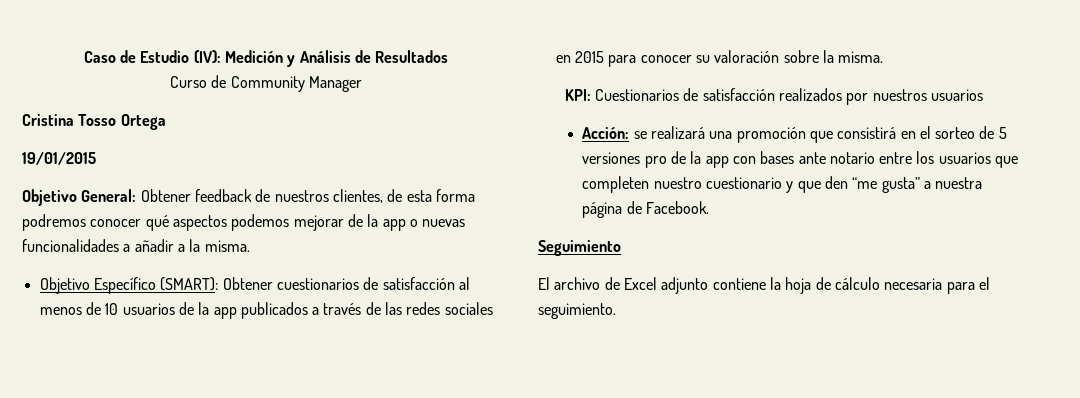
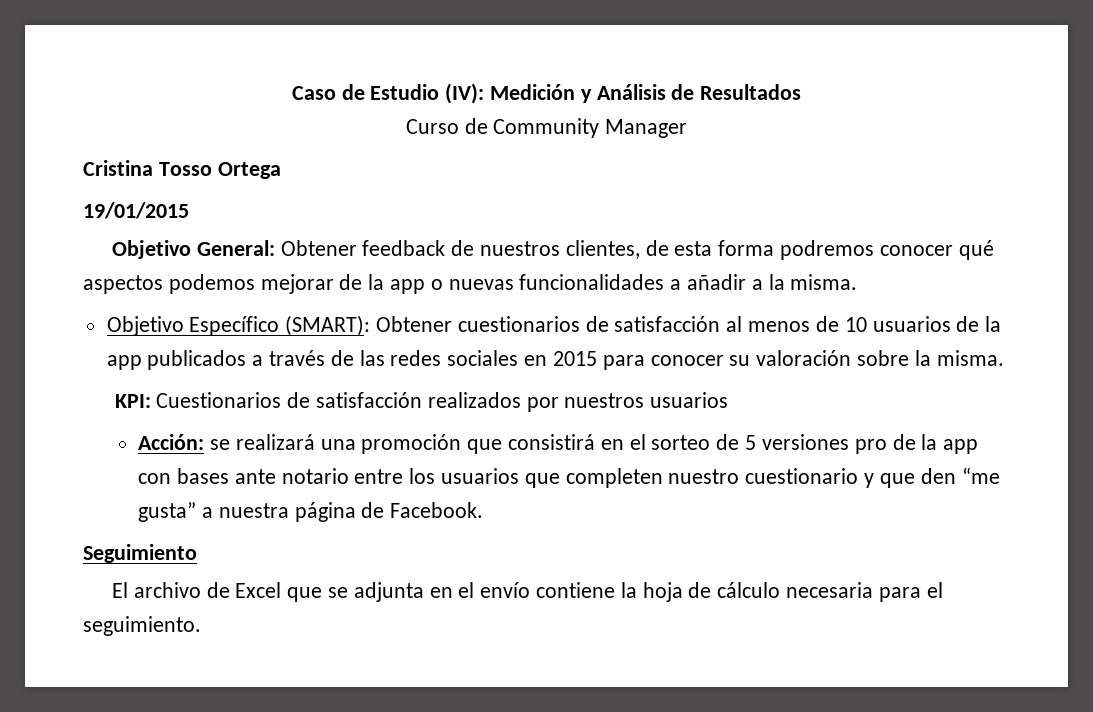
[661,277,709,294] adjunto -> [287,582,531,602] que se adjunta en el envío

